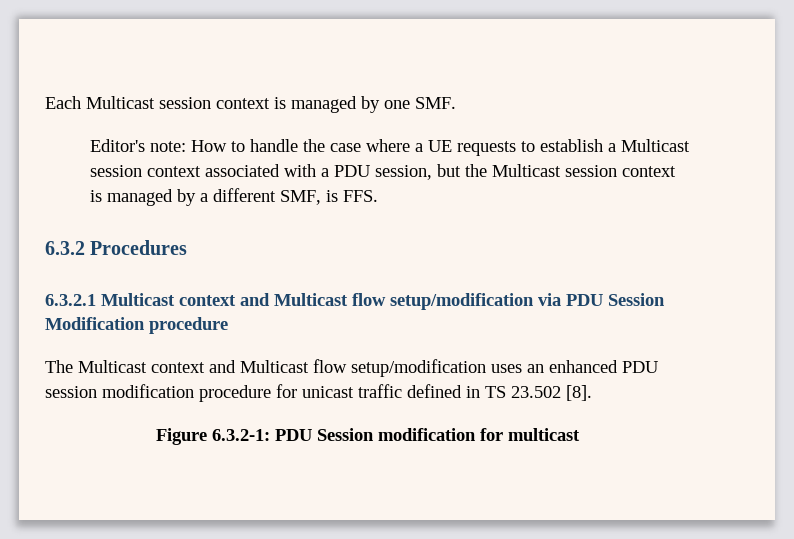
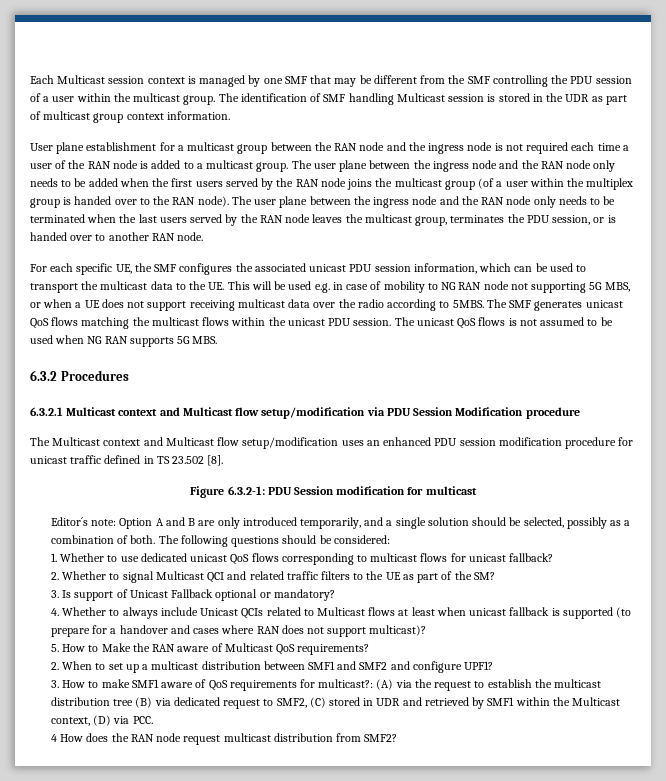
[415,97,456,109] [89,139,690,156] [89,164,676,180] [89,188,378,206] SMF. // Editor's note: How to handle the case where a UE requests to establish a Multicast session context associated with a PDU session, but the Multicast session context is managed by a different SMF, is FFS. -> [284,75,632,87] [30,93,627,105] [30,111,230,123] [30,142,629,154] [30,160,616,172] [30,178,634,190] [30,196,616,208] [30,214,616,226] [30,232,204,241] [30,263,587,275] [30,281,630,293] [30,299,623,311] [30,317,613,329] [30,335,218,347] SMF that may be different from the SMF controlling the PDU session of a user within the multicast group. The identification of SMF handling Multicast session is stored in the UDR as part of multicast group context information. // User plane establishment for a multicast group between the RAN node and the ingress node is not required each time a user of the RAN node is added to a multicast group. The user plane between the ingress node and the RAN node only needs to be added when the first users served by the RAN node joins the multicast group (of a user within the multiplex group is handed over to the RAN node). The user plane between the ingress node and the RAN node only needs to be terminated when the last users served by the RAN node leaves the multicast group, terminates the PDU session, or is handed over to another RAN node. // For each specific UE, the SMF configures the associated unicast PDU session information, which can be used to transport the multicast data to the UE. This will be used e.g. in case of mobility to NG RAN node not supporting 5G MBS, or when a UE does not support receiving multicast data over the radio according to 5MBS. The SMF generates unicast QoS flows matching the multicast flows within the unicast PDU session. The unicast QoS flows is not assumed to be used when NG RAN supports 5G MBS.
(580, 434) none -> [50,517,631,529] [50,535,390,547] [50,553,554,565] [50,571,495,583] [50,589,335,601] [50,607,632,619] [50,625,427,637] [50,643,370,655] [50,661,494,673] [50,679,602,691] [50,697,621,709] [50,715,153,726] [50,733,398,745] // Editor´s note: Option A and B are only introduced temporarily, and a single solution should be selected, possibly as a combination of both. The following questions should be considered: // 1. Whether to use dedicated unicast QoS flows corresponding to multicast flows for unicast fallback? // 2. Whether to signal Multicast QCI and related traffic filters to the UE as part of the SM? // 3. Is support of Unicast Fallback optional or mandatory? // 4. Whether to always include Unicast QCIs related to Multicast flows at least when unicast fallback is supported (to prepare for a handover and cases where RAN does not support multicast)? // 5. How to Make the RAN aware of Multicast QoS requirements? // 2. When to set up a multicast distribution between SMF1 and SMF2 and configure UPF1? // 3. How to make SMF1 aware of QoS requirements for multicast?: (A) via the request to establish the multicast distribution tree (B) via dedicated request to SMF2, (C) stored in UDR and retrieved by SMF1 within the Multicast context, (D) via PCC. // 4 How does the RAN node request multicast distribution from SMF2?

